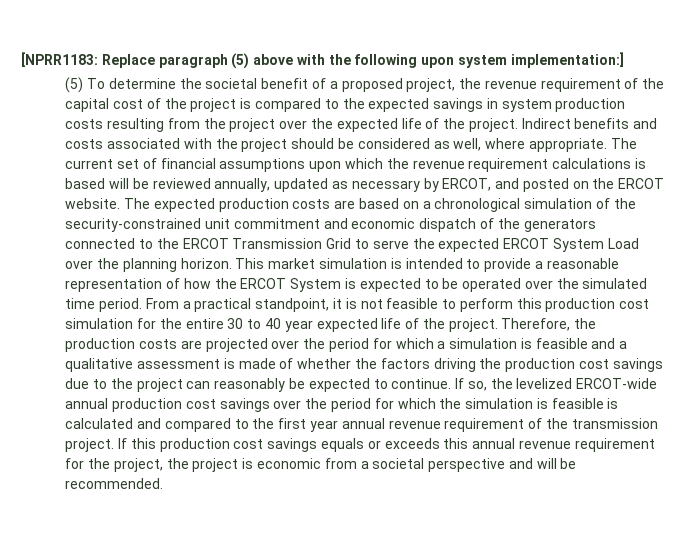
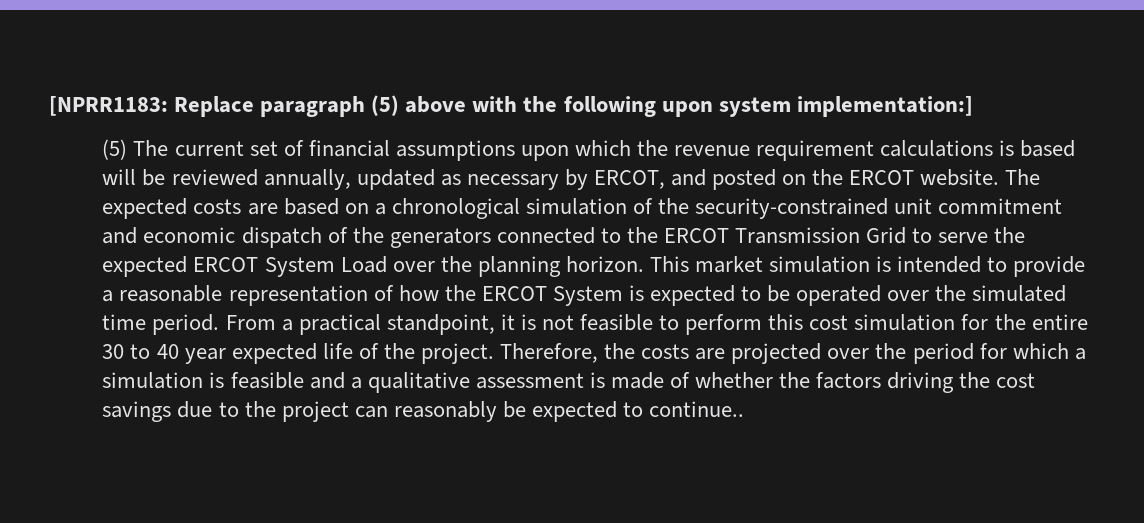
[87,78,665,92] [65,98,626,112] [65,118,658,132] [65,138,607,152] To determine the societal benefit of a proposed project, the revenue requirement of the capital cost of the project is compared to the expected savings in system production costs resulting from the project over the expected life of the project. Indirect benefits and costs associated with the project should be considered as well, where appropriate. -> (128, 149) none
[218,198,289,212] production -> (188, 208) none
[545,298,616,312] production -> (804, 322) none
[65,338,136,352] production -> (636, 351) none
[505,358,576,372] production -> (991, 380) none
[391,378,658,391] [65,398,619,412] [65,418,658,432] [65,438,655,452] [65,458,577,472] [65,478,164,489] continue. If so, the levelized ERCOT-wide annual production cost savings over the period for which the simulation is feasible is calculated and compared to the first year annual revenue requirement of the transmission project. If this production cost savings equals or exceeds this annual revenue requirement for the project, the project is economic from a societal perspective and will be recommended. -> [649,401,745,417] continue..

